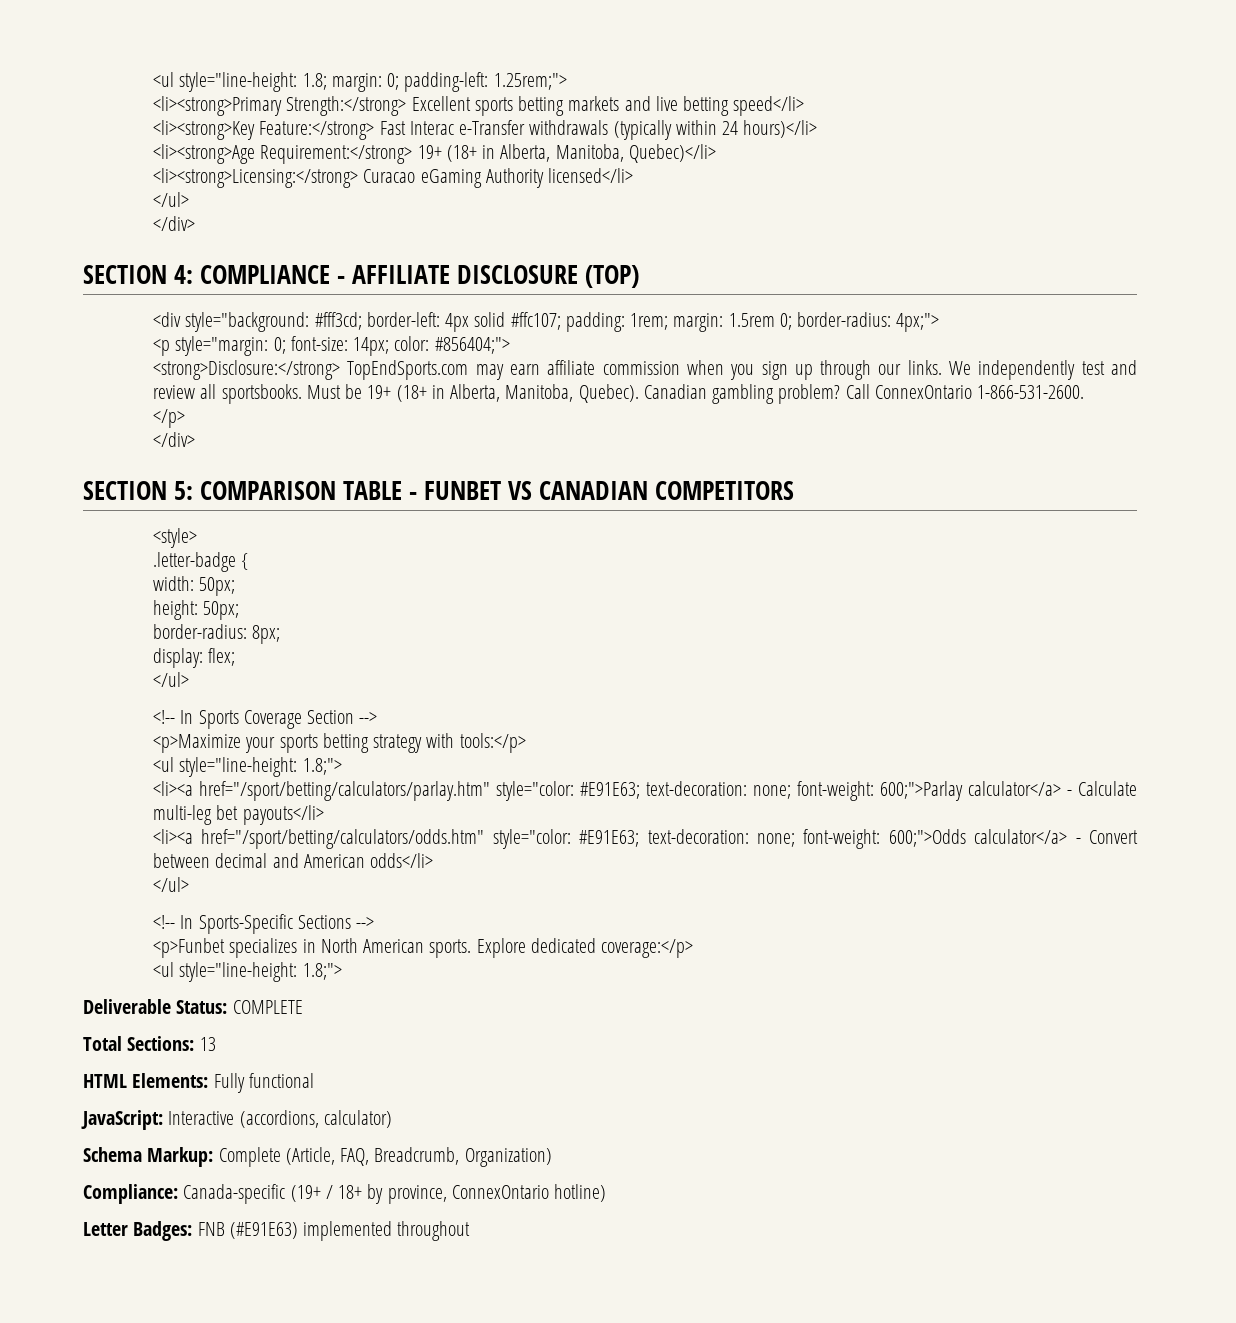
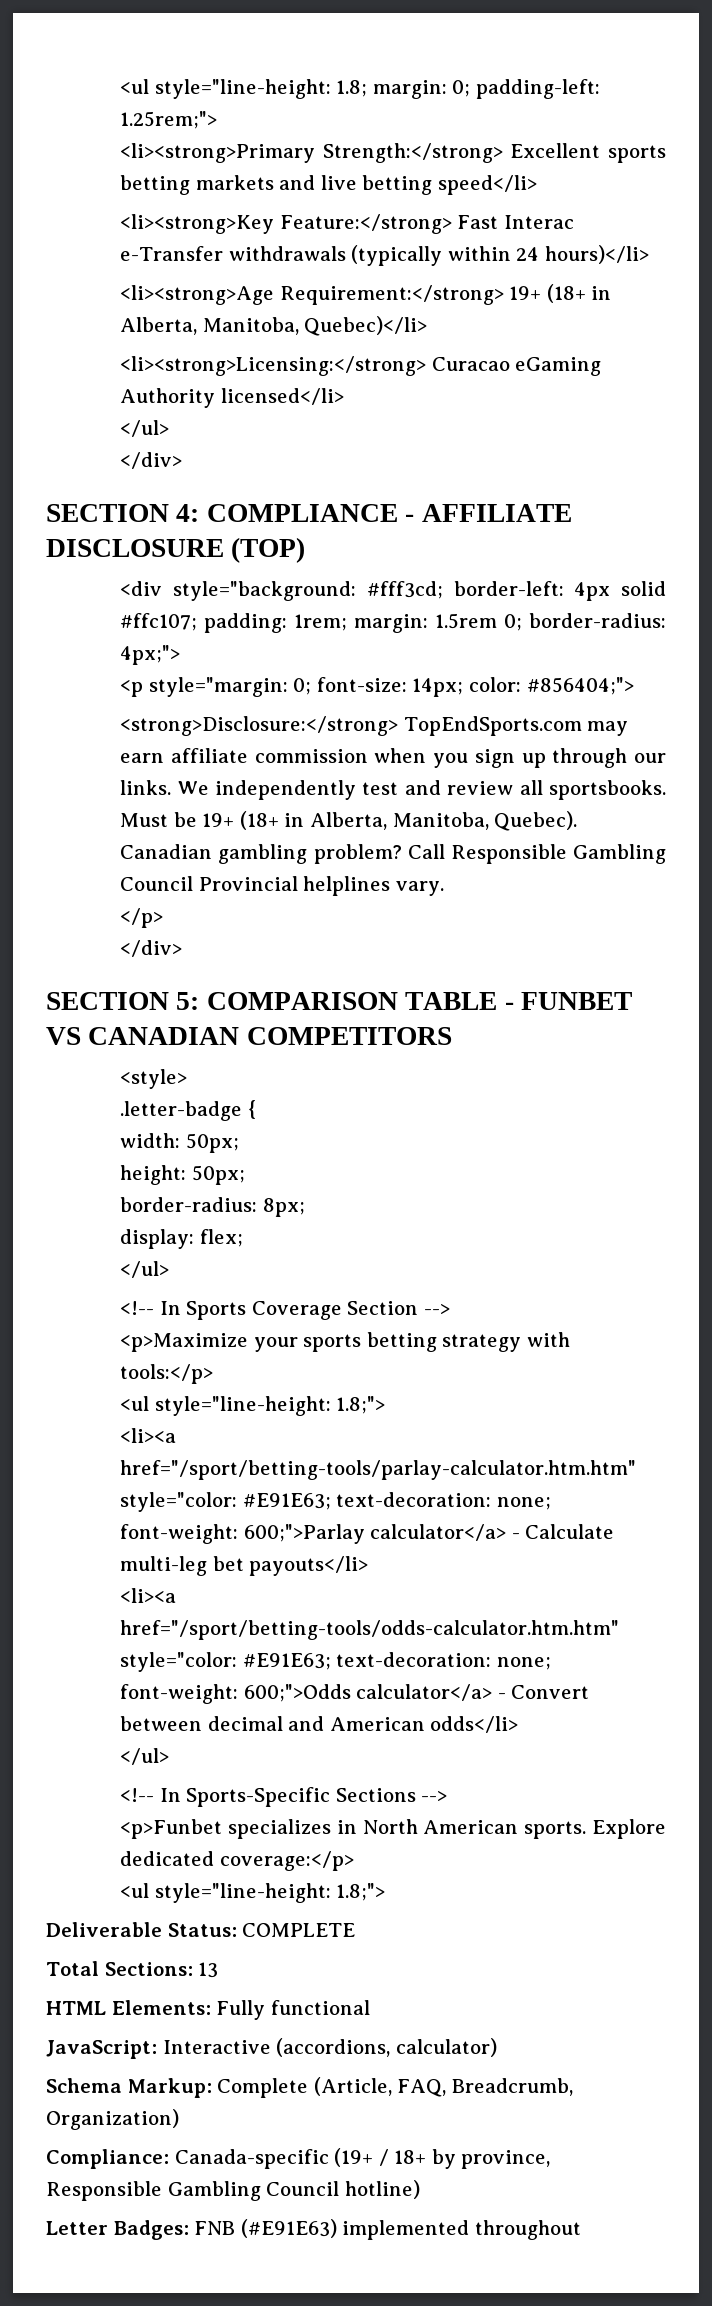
[875,385,1085,399] ConnexOntario 1-866-531-2600. -> [450,844,666,864] [120,876,444,896] Responsible Gambling Council Provincial helplines vary.
[199,781,491,801] href="/sport/betting/calculators/parlay.htm" -> [120,1460,637,1480] href="/sport/betting-tools/parlay-calculator.htm.htm"
[201,829,485,849] href="/sport/betting/calculators/odds.htm" -> [120,1620,620,1640] href="/sport/betting-tools/odds-calculator.htm.htm"
[451,1185,549,1199] ConnexOntario -> [46,2181,340,2201] Responsible Gambling Council

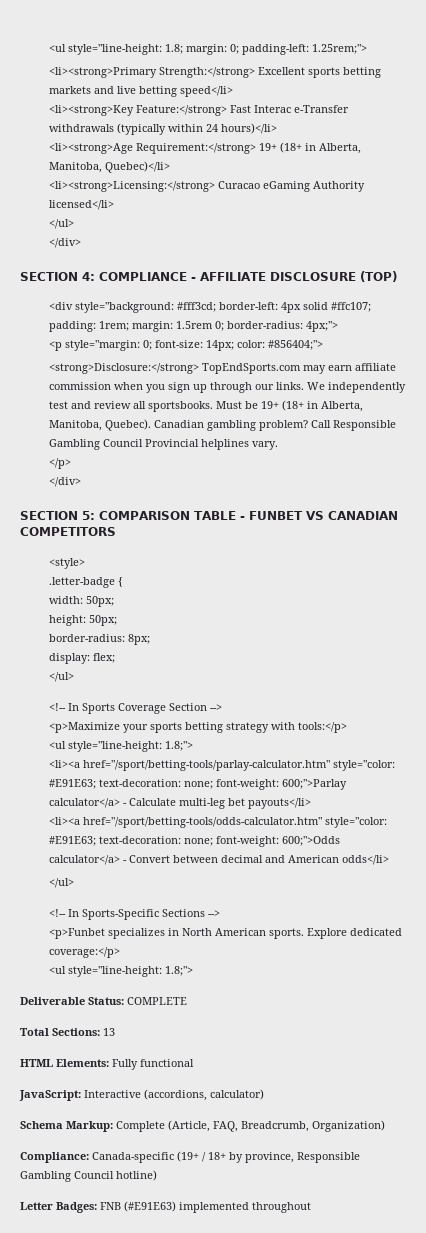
[120,1460,637,1480] href="/sport/betting-tools/parlay-calculator.htm.htm" -> [82,760,330,771] href="/sport/betting-tools/parlay-calculator.htm"
[120,1620,620,1640] href="/sport/betting-tools/odds-calculator.htm.htm" -> [82,817,322,828] href="/sport/betting-tools/odds-calculator.htm"

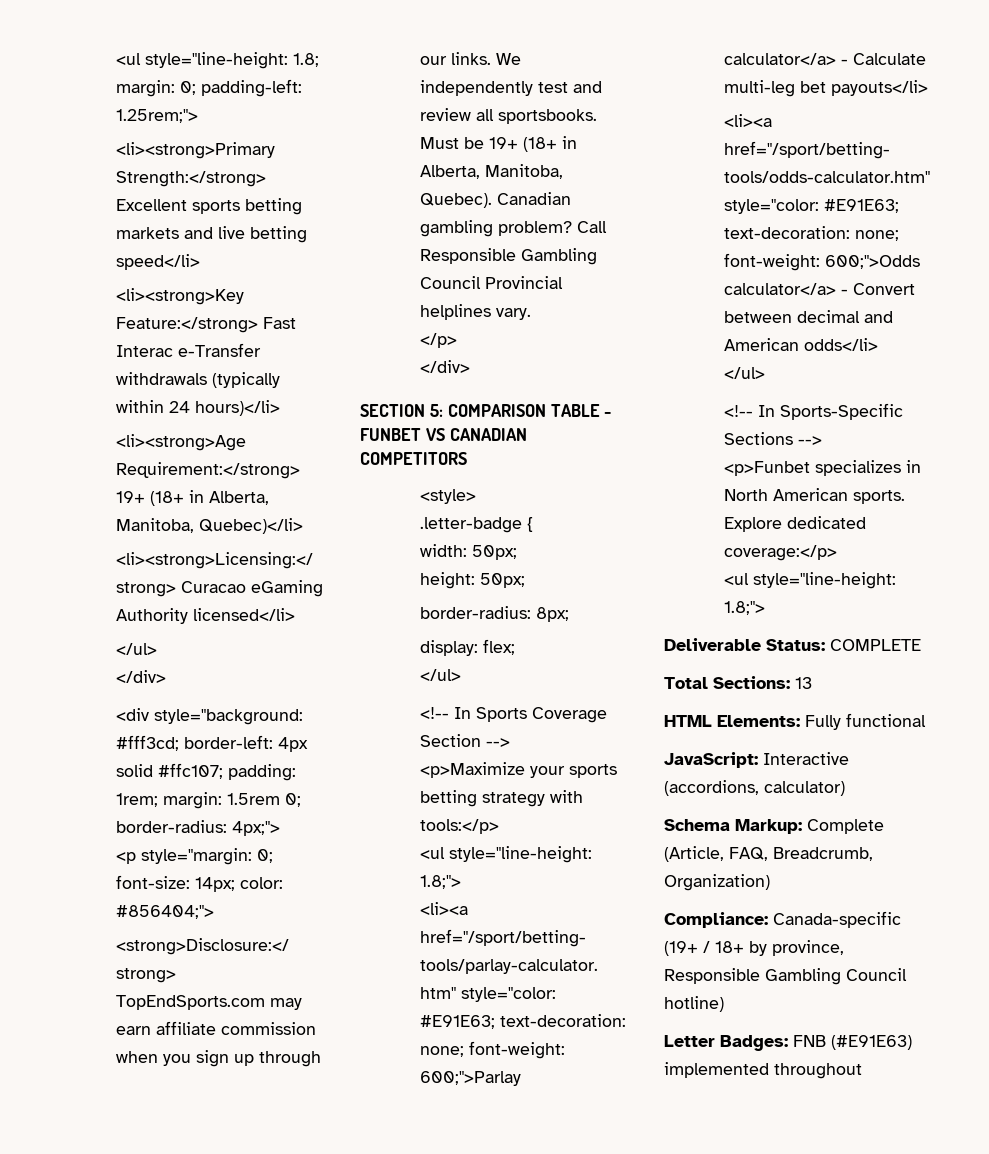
[20,271,397,282] // SECTION 4: COMPLIANCE - AFFILIATE DISCLOSURE (TOP) -> (166, 676) none

